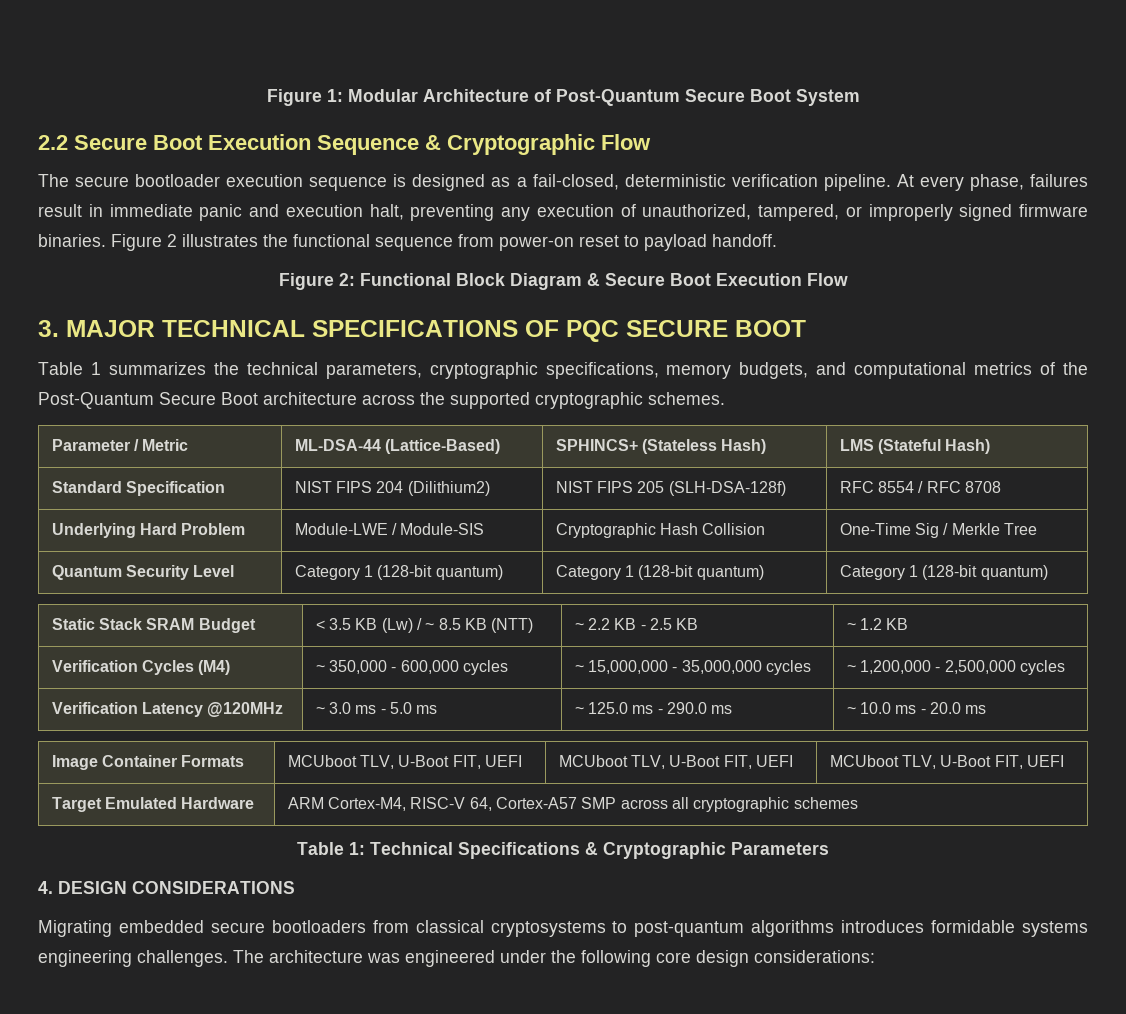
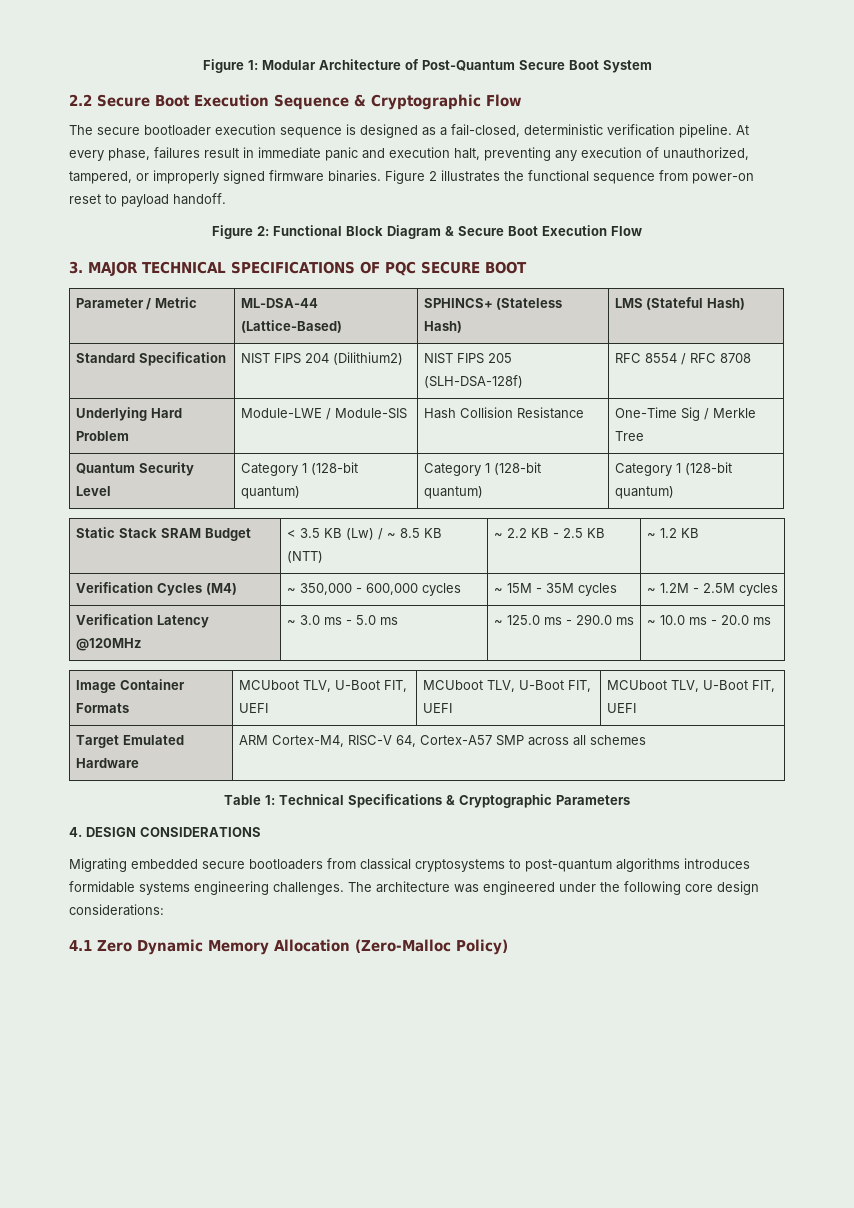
[38,362,1088,379] [38,392,725,409] // Table 1 summarizes the technical parameters, cryptographic specifications, memory budgets, and computational metrics of the Post-Quantum Secure Boot architecture across the supported cryptographic schemes. -> (527, 267) none
[555,523,656,538] Cryptographic -> (407, 413) none
(766, 529) none -> [516,407,584,419] Resistance
[588,660,812,675] [846,660,1016,674] 15,000,000 - 35,000,000 cycles | ~ 1,200,000 - 2,500,000 -> [506,583,617,596] [646,583,735,593] 15M - 35M cycles | ~ 1.2M - 2.5M
[693,797,790,812] cryptographic -> (586, 740) none
(875, 956) none -> [69,939,508,955] // 4.1 Zero Dynamic Memory Allocation (Zero-Malloc Policy)

